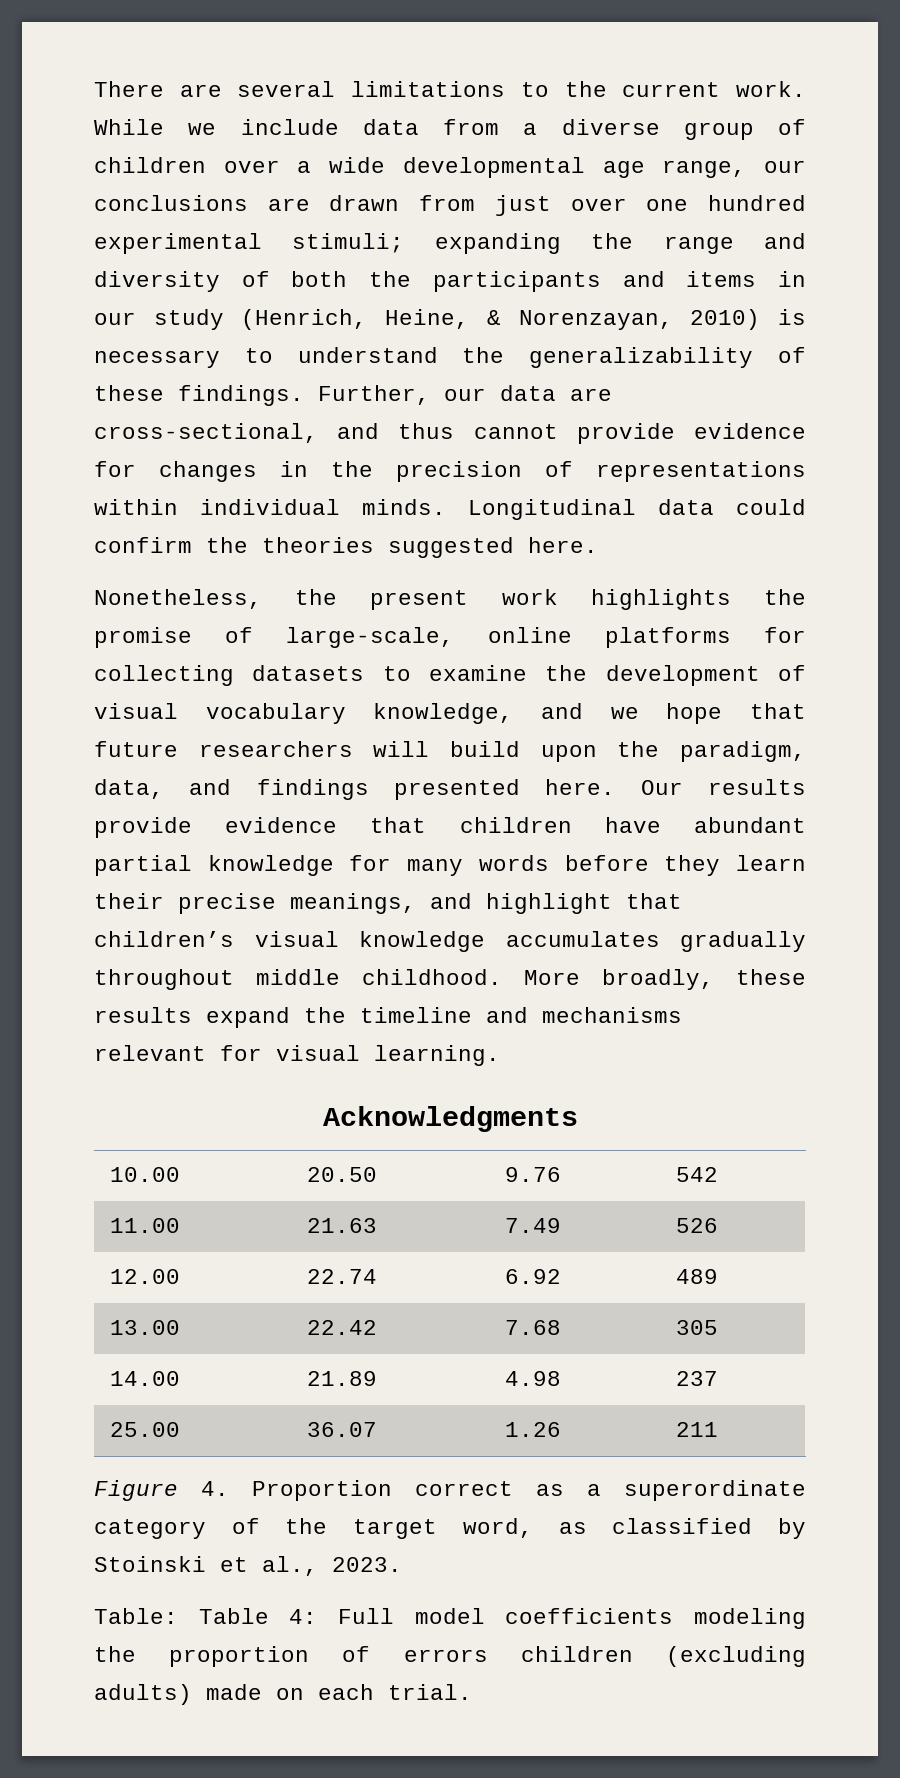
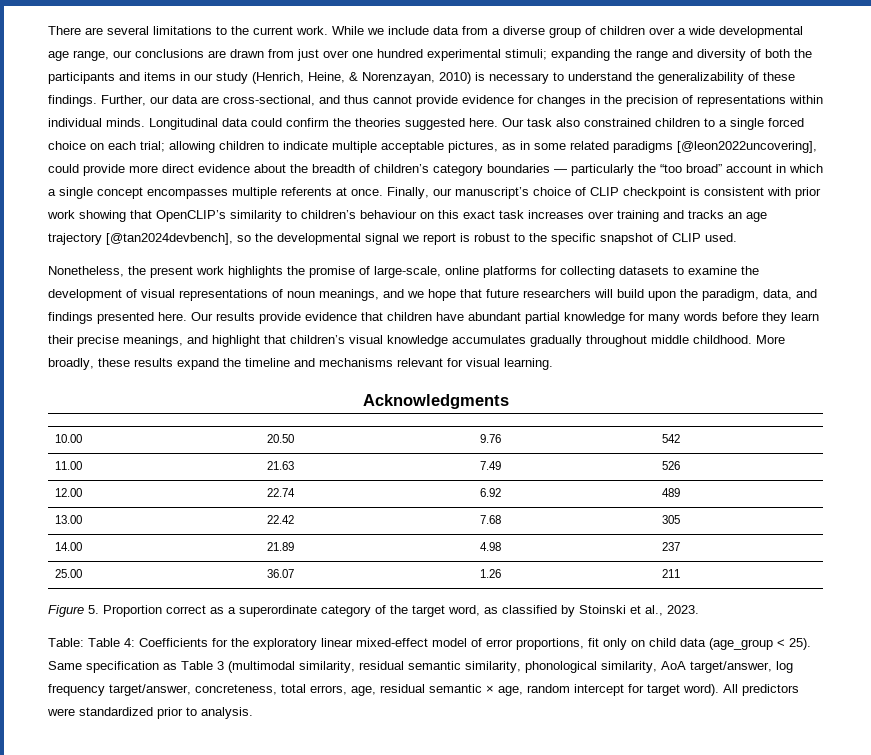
(598, 545) none -> [502,118,804,130] [48,141,817,153] [48,164,823,176] [48,187,821,199] [47,210,767,222] [48,233,737,245] Our task also constrained children to a single forced choice on each trial; allowing children to indicate multiple acceptable pictures, as in some related paradigms [@leon2022uncovering], could provide more direct evidence about the breadth of children’s category boundaries — particularly the “too broad” account in which a single concept encompasses multiple referents at once. Finally, our manuscript’s choice of CLIP checkpoint is consistent with prior work showing that OpenCLIP’s similarity to children’s behaviour on this exact task increases over training and tracks an age trajectory [@tan2024devbench], so the developmental signal we report is robust to the specific snapshot of CLIP used.
[205,703,514,724] vocabulary knowledge, -> [179,289,379,301] representations of noun meanings,
[201,1481,229,1496] 4. -> [88,605,99,614] 5.
[338,1608,806,1629] [94,1646,806,1667] [94,1684,472,1705] Full model coefficients modeling the proportion of errors children (excluding adults) made on each trial. -> [139,638,811,650] [48,661,793,673] [48,684,799,696] [47,707,253,719] Coefficients for the exploratory linear mixed-effect model of error proportions, fit only on child data (age_group < 25). Same specification as Table 3 (multimodal similarity, residual semantic similarity, phonological similarity, AoA target/answer, log frequency target/answer, concreteness, total errors, age, residual semantic × age, random intercept for target word). All predictors were standardized prior to analysis.

